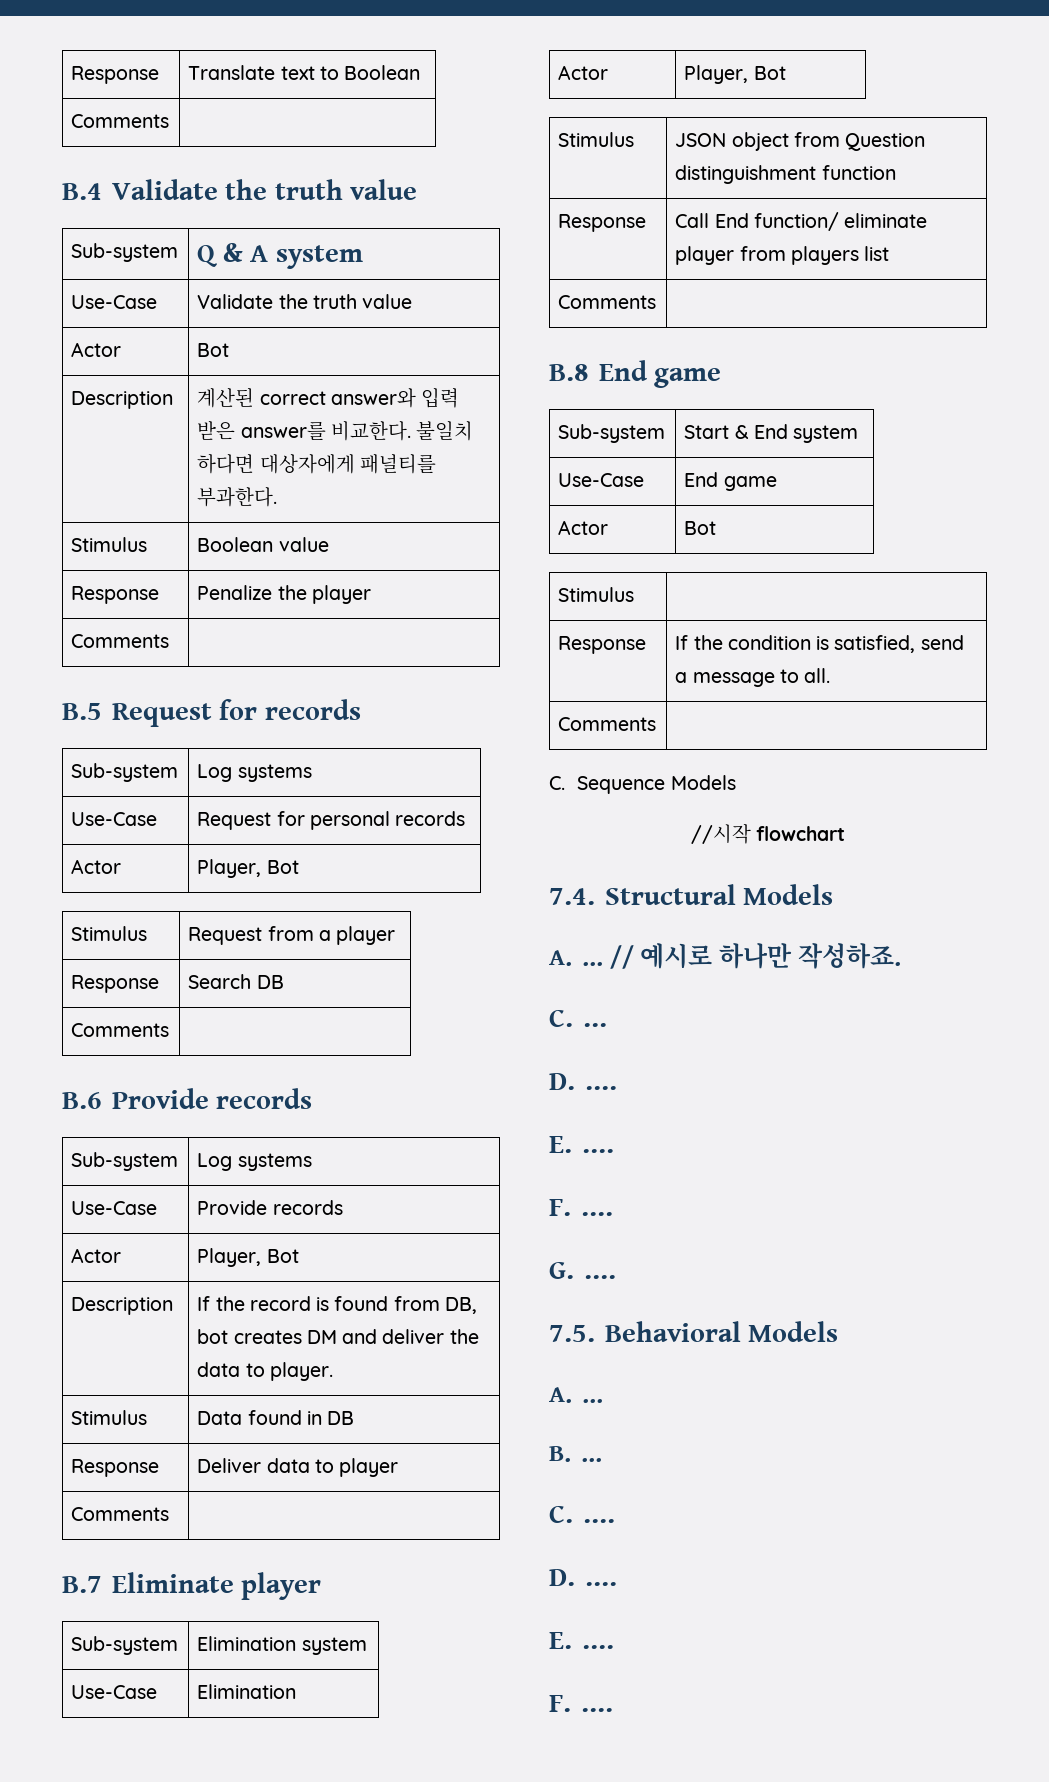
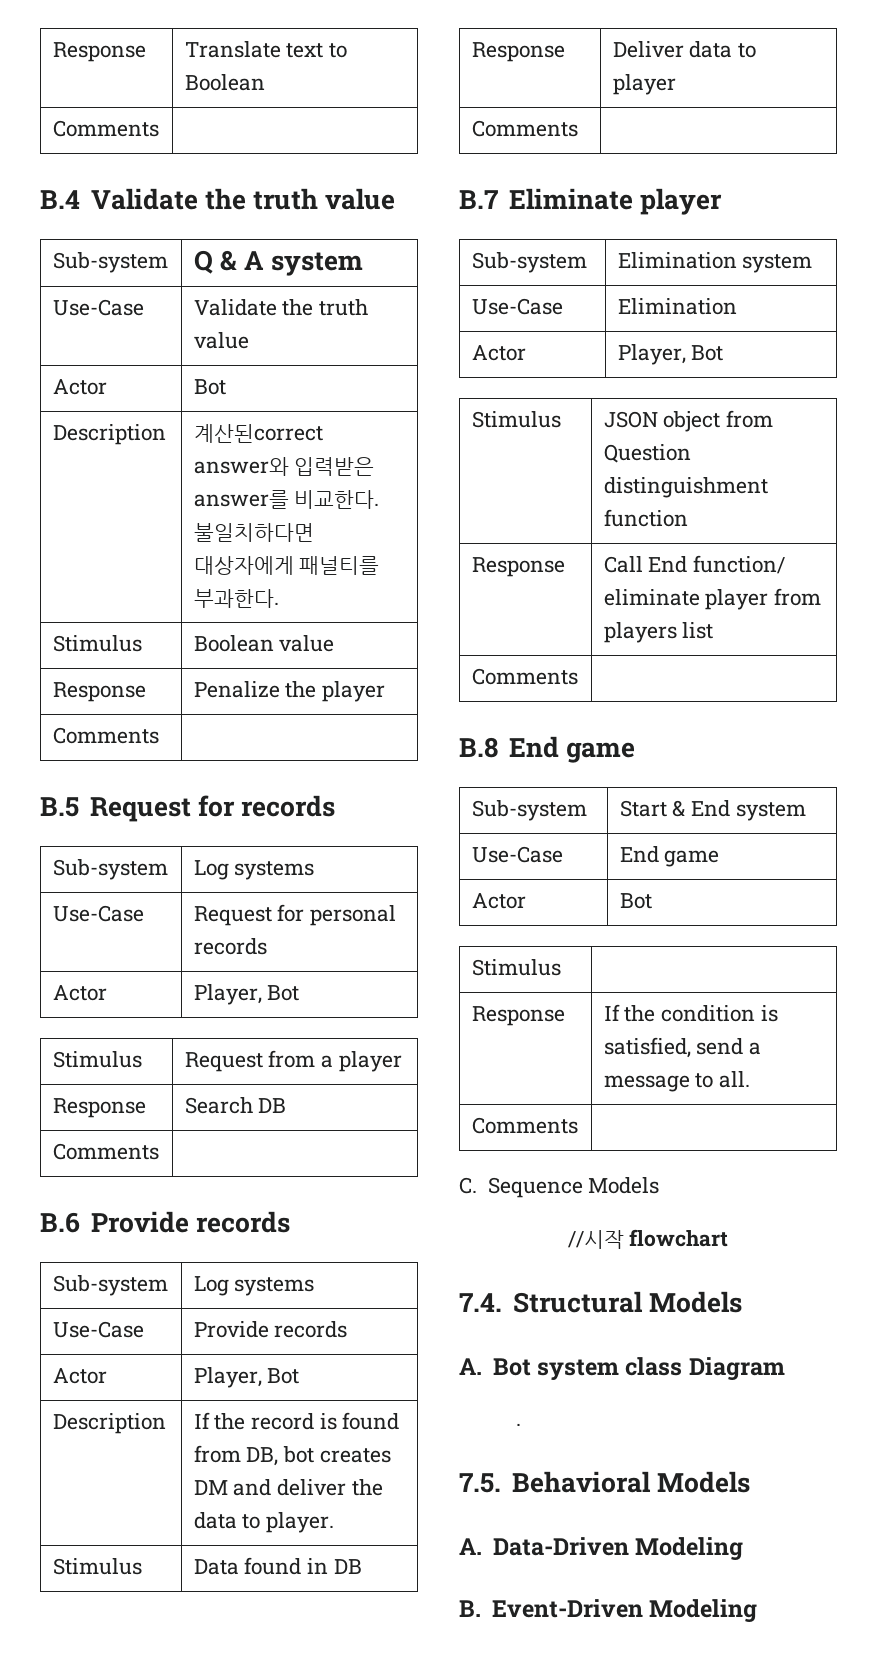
[197,388,460,408] [197,421,474,441] [197,454,255,474] 계산된 correct answer와 입력 받은 answer를 비교한다. 불일치 하다면 -> [193,424,323,443] [193,457,375,476] [193,490,380,509] [193,523,314,542] 계산된correct answer와 입력받은 answer를 비교한다. 불일치하다면
[581,943,901,969] [549,1009,607,1027] [549,1073,617,1090] [549,1136,614,1153] [549,1199,613,1216] [549,1262,616,1279] ... // 예시로 하나만 작성하죠. // C. ... // D. .... // E. .... // F. .... // G. .... -> [492,1357,785,1381] [515,1423,521,1426] Bot system class Diagram // .
[581,1399,603,1403] ... -> [492,1537,743,1561] Data-Driven Modeling
[580,1458,602,1462] [549,1505,615,1523] [549,1569,617,1586] [549,1632,614,1649] [549,1695,613,1712] ... // C. .... // D. .... // E. .... // F. .... -> [491,1599,757,1623] Event-Driven Modeling

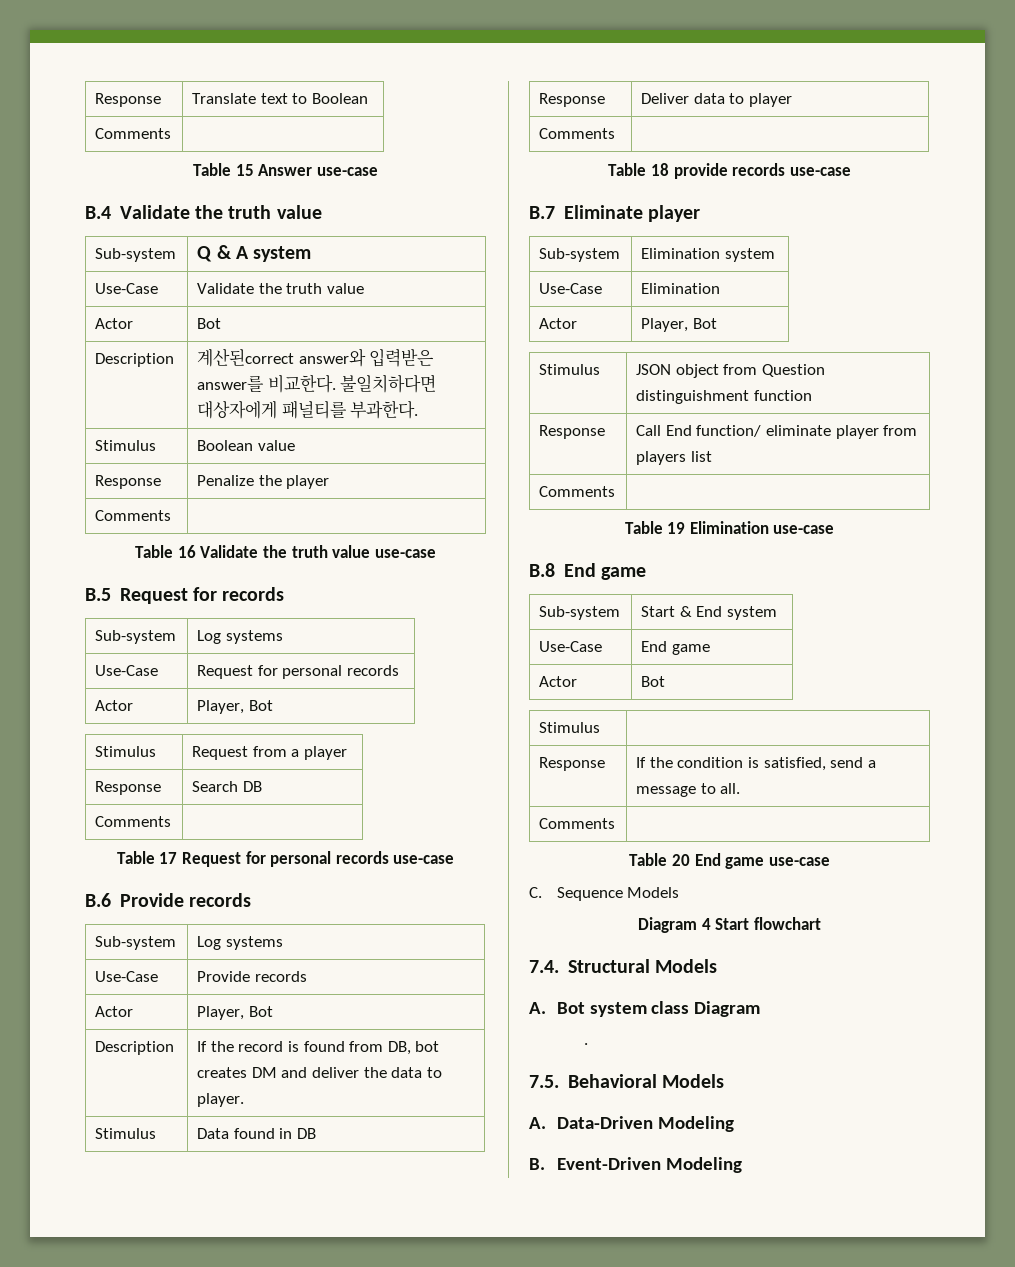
(159, 128) none -> [193,163,378,176] // Table 15 Answer use-case
(159, 735) none -> [135,545,436,558] // Table 16 Validate the truth value use-case
(159, 1151) none -> [116,851,455,867] // Table 17 Request for personal records use-case
(578, 128) none -> [608,163,851,179] // Table 18 provide records use-case
(578, 676) none -> [624,521,835,534] // Table 19 Elimination use-case
(578, 1125) none -> [629,853,830,869] // Table 20 End game use-case
[567,1230,624,1249] //시작 -> [638,917,750,933] Diagram 4 Start

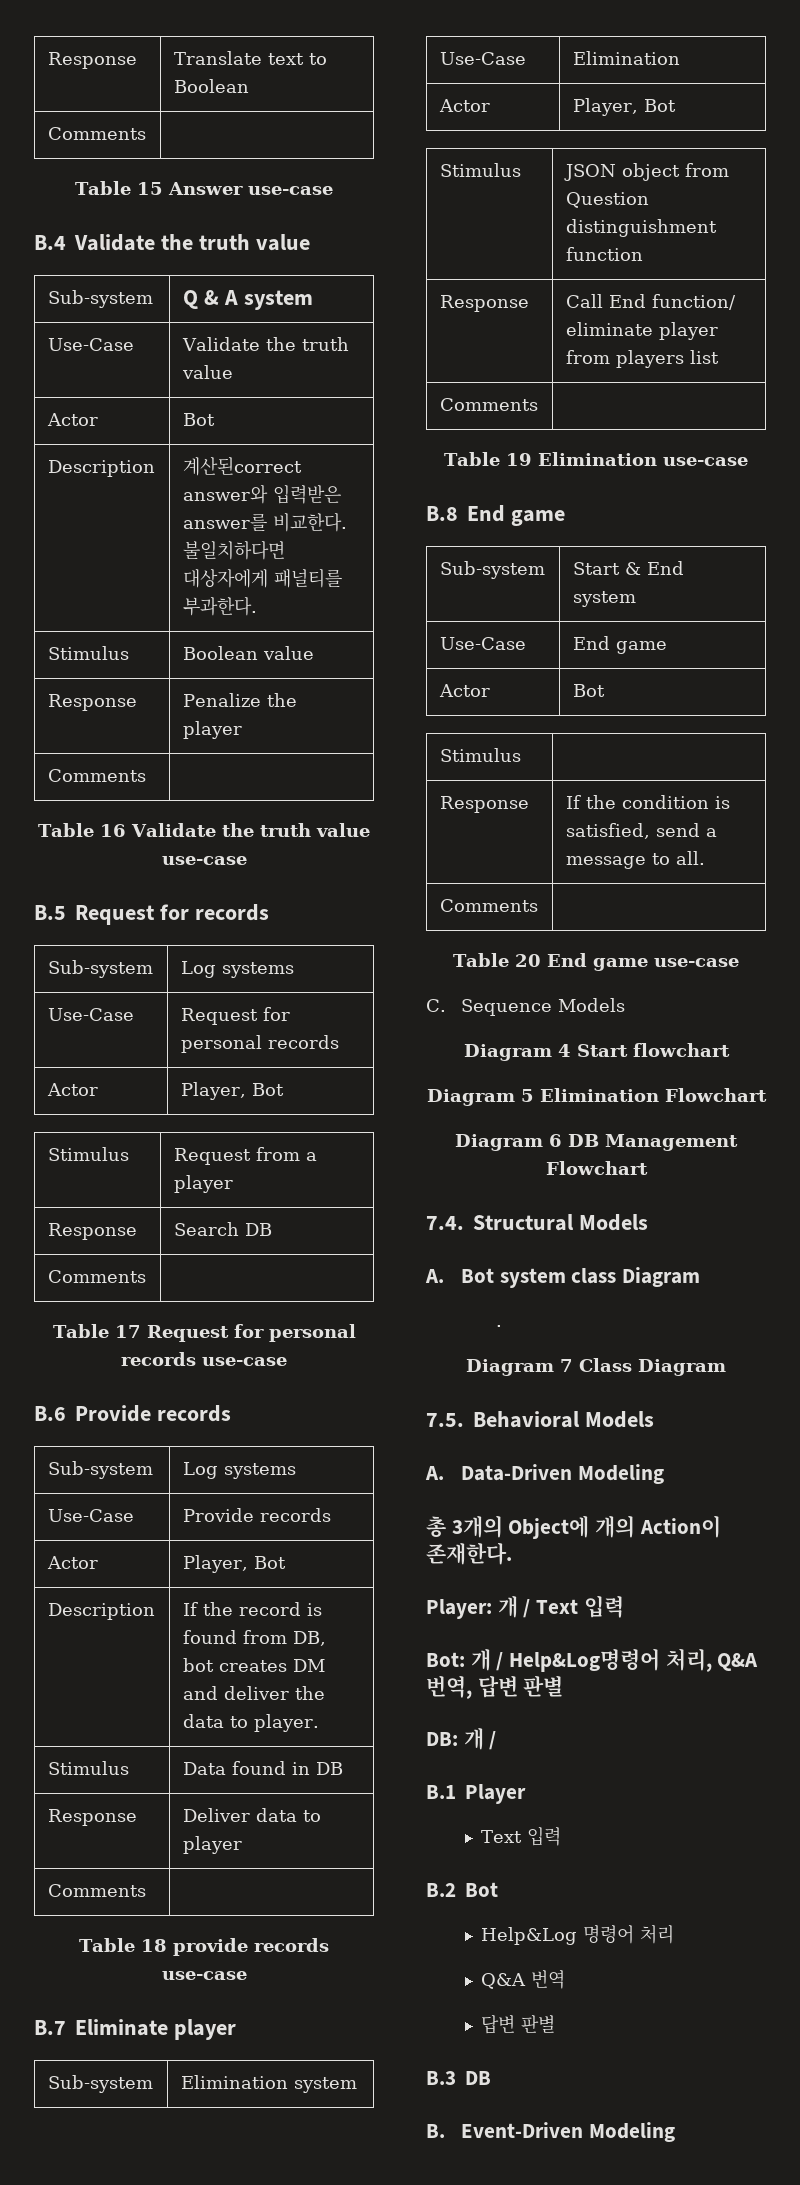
(821, 923) none -> [426,1088,767,1106] [455,1134,738,1151] [545,1161,648,1175] // Diagram 5 Elimination Flowchart // Diagram 6 DB Management Flowchart
(588, 1044) none -> [466,1358,726,1376] // Diagram 7 Class Diagram
(734, 1124) none -> [426,1515,721,1539] [426,1542,512,1565] [426,1595,624,1619] [426,1648,759,1672] [426,1675,564,1699] [426,1728,497,1750] [426,1784,526,1804] [480,1827,561,1846] [426,1882,498,1897] [480,1924,674,1945] [480,1970,565,1989] [480,2014,555,2034] [426,2071,491,2085] // 총 3개의 Object에 개의 Action이 존재한다. // Player: 개 / Text 입력 // Bot: 개 / Help&Log명령어 처리, Q&A 번역, 답변 판별 // DB: 개 / // B.1 Player // Text 입력 // B.2 Bot // Help&Log 명령어 처리 // Q&A 번역 // 답변 판별 // B.3 DB

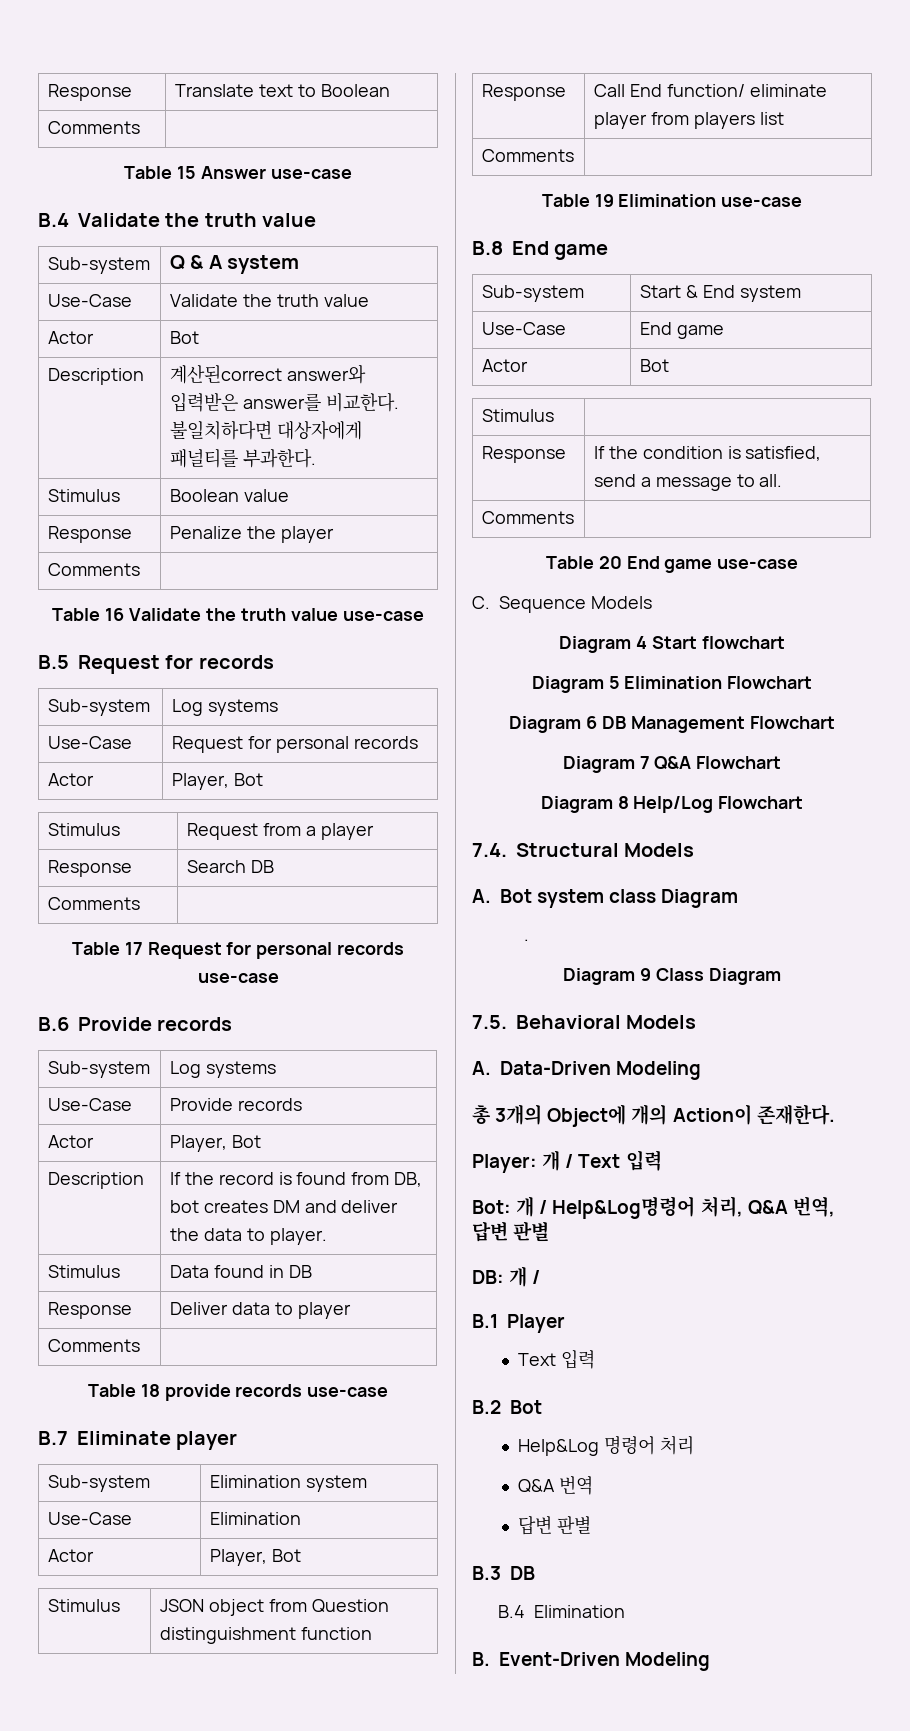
(648, 1168) none -> [562,756,782,773] [540,796,804,813] // Diagram 7 Q&A Flowchart // Diagram 8 Help/Log Flowchart
[560,1359,573,1372] 7 -> [640,968,652,981] 9
(491, 2078) none -> [498,1605,626,1618] // B.4 Elimination

